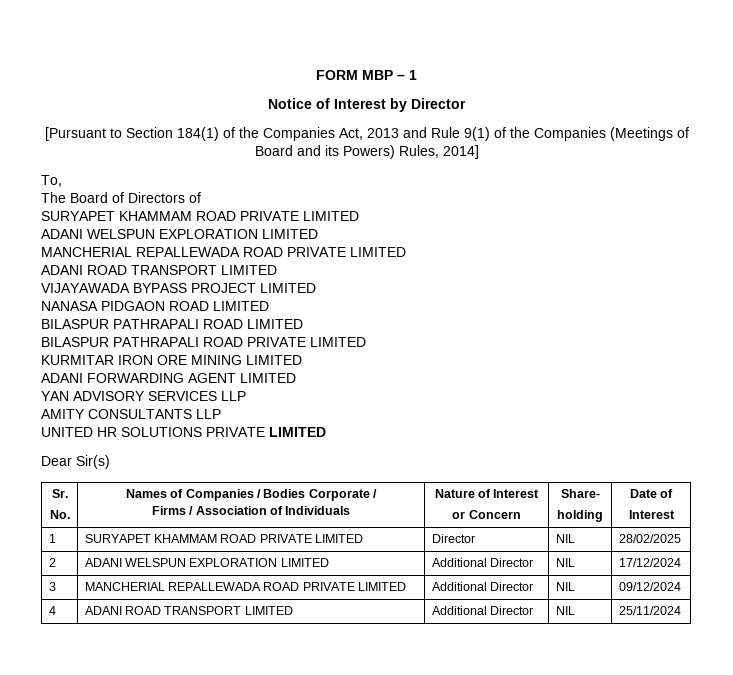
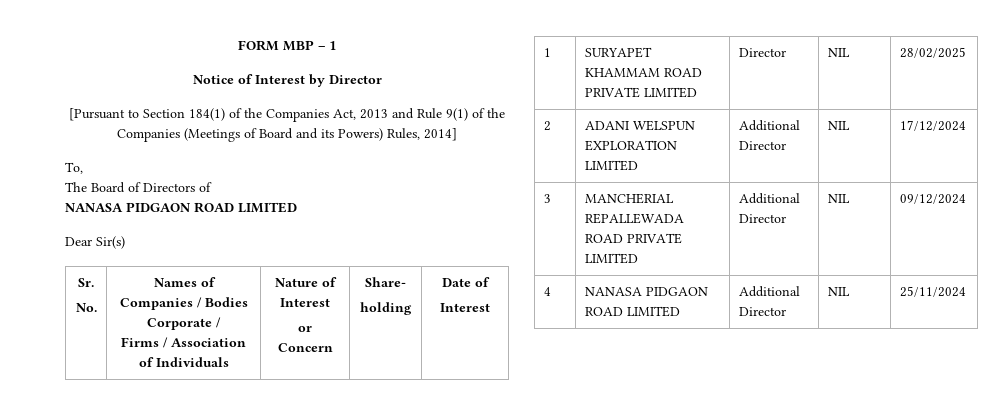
[41,211,359,221] [41,229,318,239] [41,247,406,257] [41,265,277,275] [41,283,316,293] [41,301,269,311] [41,319,303,329] [41,337,366,347] [41,355,302,365] [41,373,296,383] [41,391,246,401] [41,409,221,419] [41,427,265,437] SURYAPET KHAMMAM ROAD PRIVATE LIMITED // ADANI WELSPUN EXPLORATION LIMITED // MANCHERIAL REPALLEWADA ROAD PRIVATE LIMITED // ADANI ROAD TRANSPORT LIMITED // VIJAYAWADA BYPASS PROJECT LIMITED // NANASA PIDGAON ROAD LIMITED // BILASPUR PATHRAPALI ROAD LIMITED // BILASPUR PATHRAPALI ROAD PRIVATE LIMITED // KURMITAR IRON ORE MINING LIMITED // ADANI FORWARDING AGENT LIMITED // YAN ADVISORY SERVICES LLP // AMITY CONSULTANTS LLP // UNITED HR SOLUTIONS PRIVATE -> [65,202,234,213] NANASA PIDGAON ROAD
[84,606,242,615] ADANI ROAD TRANSPORT -> [584,287,708,296] [584,307,623,316] NANASA PIDGAON ROAD

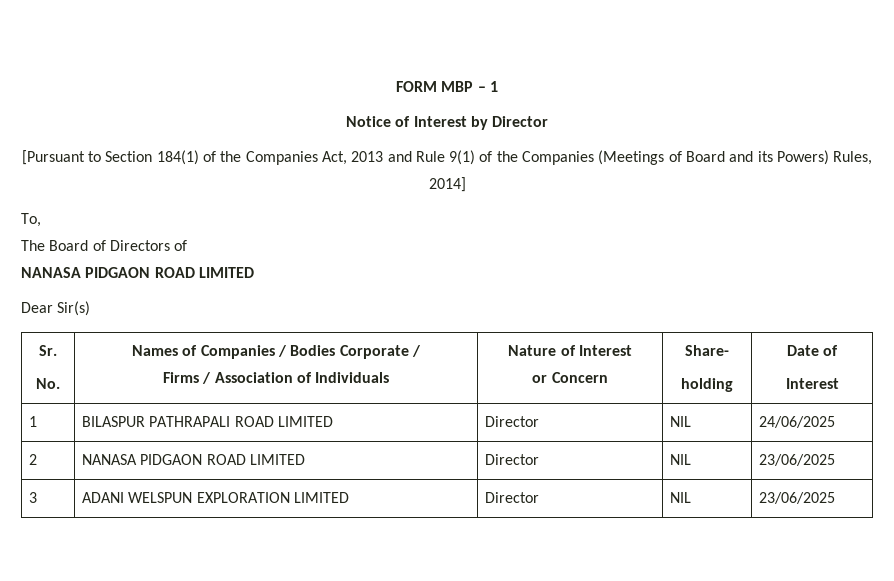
[584,47,652,58] [584,68,702,77] [584,87,697,98] [738,48,786,57] [827,48,850,57] [899,47,966,58] SURYAPET KHAMMAM ROAD PRIVATE LIMITED | Director | NIL | 28/02/2025 -> [82,416,334,427] [485,416,540,427] [670,416,692,427] [759,416,836,428] BILASPUR PATHRAPALI ROAD LIMITED | Director | NIL | 24/06/2025
(551, 126) none -> [82,454,306,465] [485,454,540,465] [670,454,692,465] [759,454,836,466] [29,492,38,503] | NANASA PIDGAON ROAD LIMITED | Director | NIL | 23/06/2025 // 3
[738,120,800,131] [738,141,786,150] [827,121,850,130] [899,120,966,131] [543,194,551,203] [584,193,674,204] [584,213,684,224] [584,233,682,244] [584,253,638,264] [738,193,800,204] [738,214,786,223] [827,194,850,203] [899,194,966,204] [543,287,551,296] [584,287,708,296] [584,306,680,317] [738,286,800,297] [738,307,786,316] [827,287,850,296] [899,286,966,297] Additional Director | NIL | 17/12/2024 // 3 | MANCHERIAL REPALLEWADA ROAD PRIVATE LIMITED | Additional Director | NIL | 09/12/2024 // 4 | NANASA PIDGAON ROAD LIMITED | Additional Director | NIL | 25/11/2024 -> [485,492,540,503] [670,492,692,503] [759,492,836,504] Director | NIL | 23/06/2025

